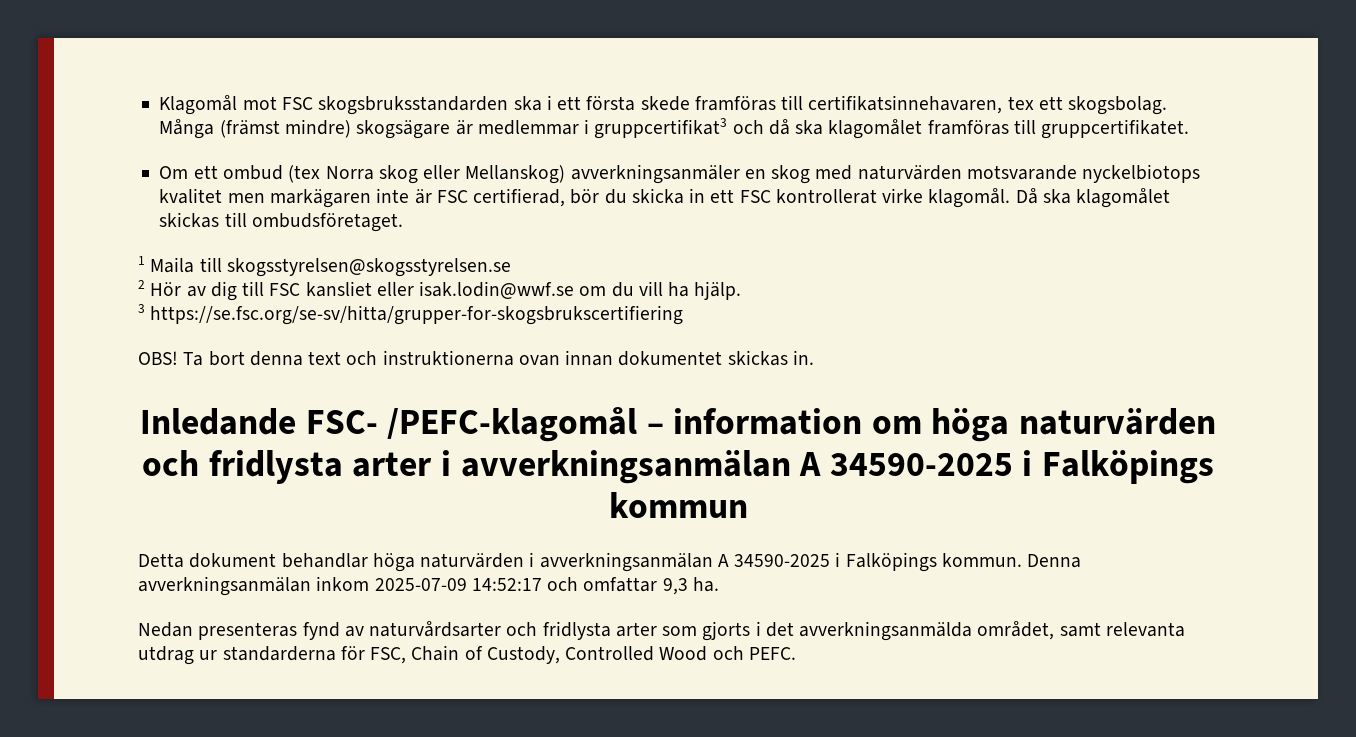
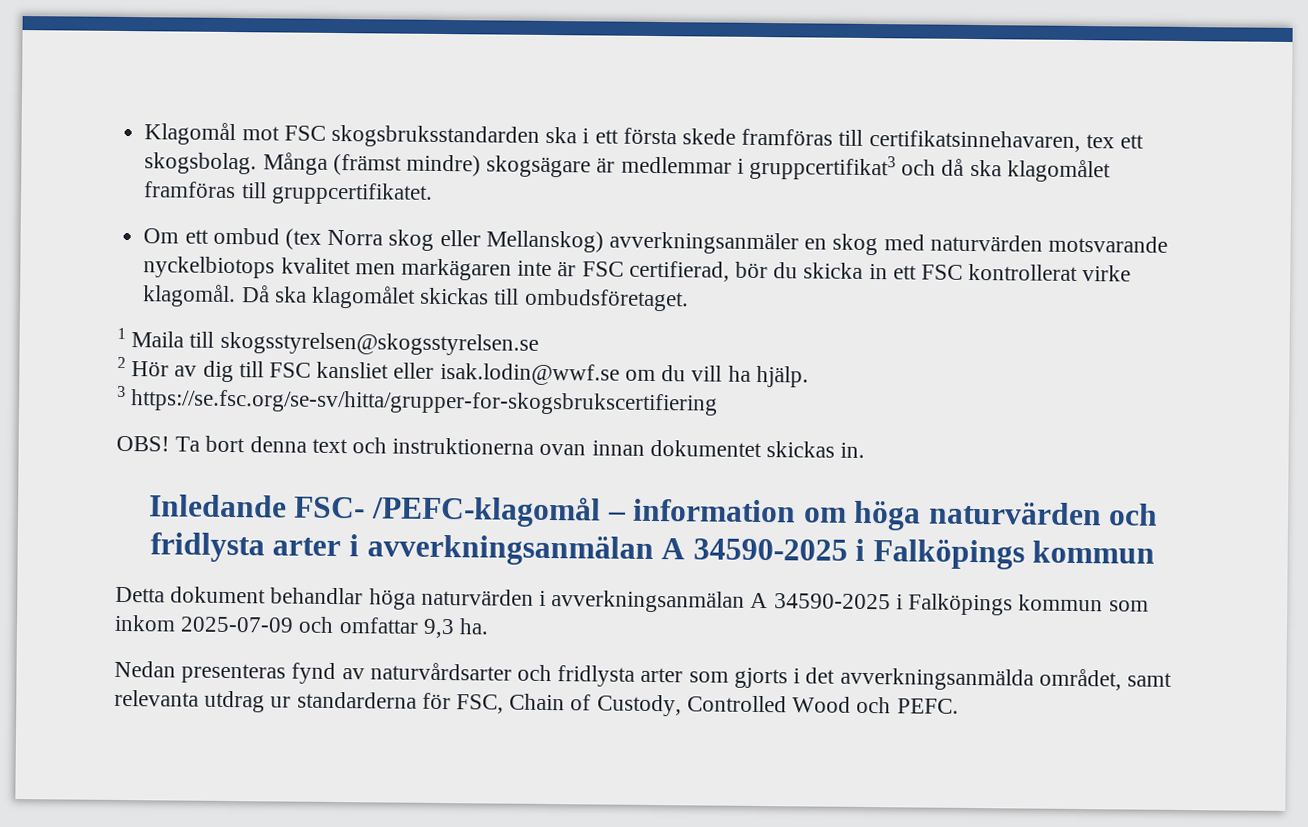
[941,553,1082,568] [138,576,311,596] kommun. Denna avverkningsanmälan -> [1018,594,1149,612] kommun som
[471,578,542,591] 14:52:17 -> (295, 624) none

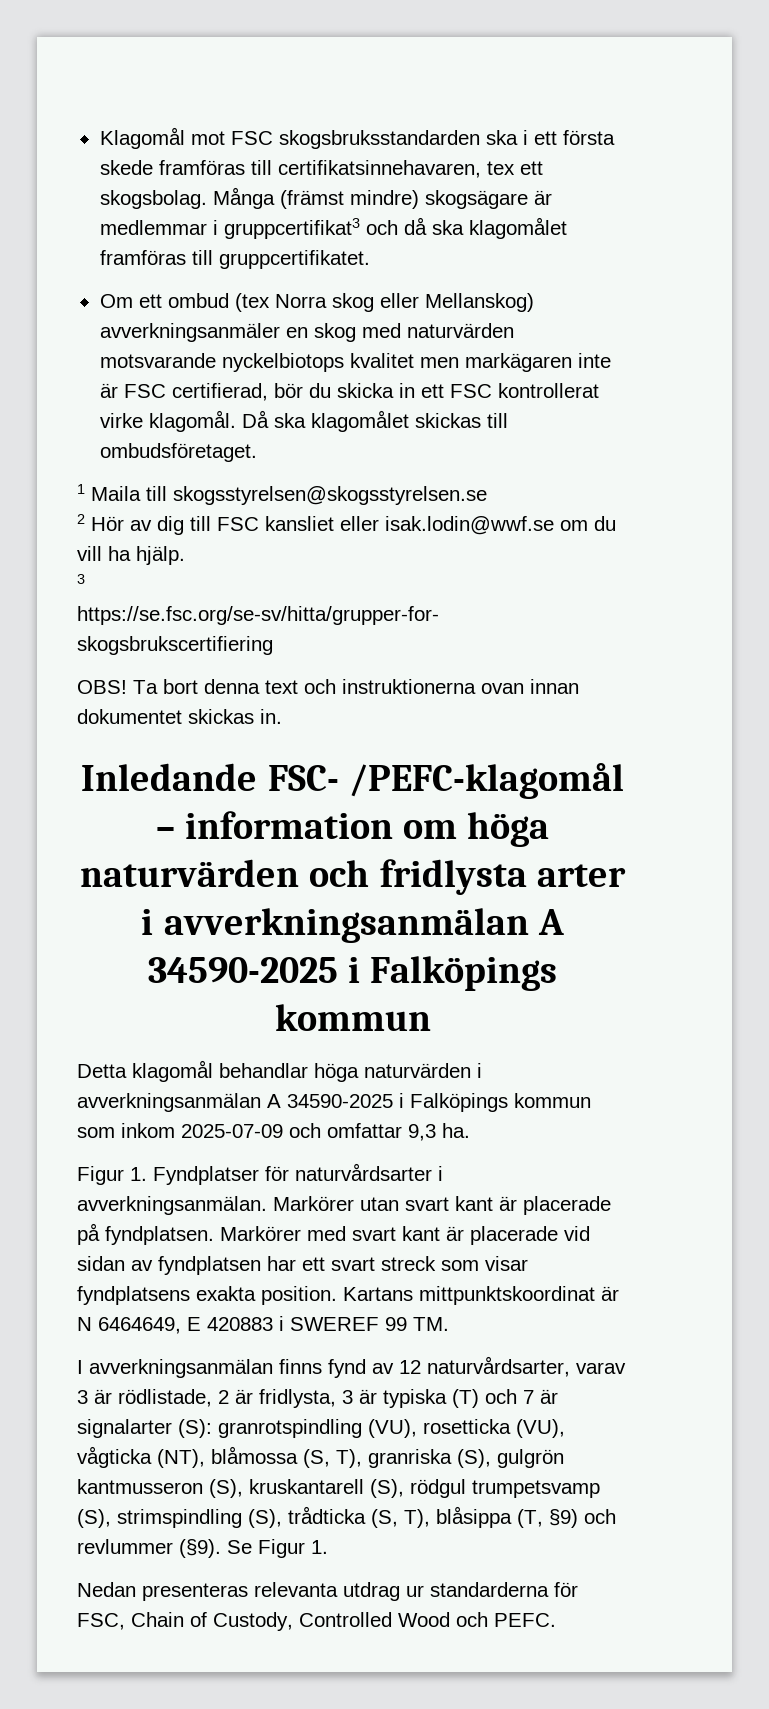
[170,586,267,604] dokument -> [132,1060,213,1082] klagomål
[114,660,1172,691] Nedan presenteras fynd av naturvårdsarter och fridlysta arter som gjorts i det avverkningsanmälda området, samt -> [77,1163,443,1185] [77,1196,611,1215] [77,1223,590,1245] [77,1256,528,1275] [77,1286,619,1305] [77,1316,449,1334] [77,1356,626,1378] [77,1389,558,1408] [77,1419,565,1438] [77,1446,564,1468] [77,1479,600,1498] [77,1506,616,1528] [77,1539,328,1558] [77,1582,248,1601] Figur 1. Fyndplatser för naturvårdsarter i avverkningsanmälan. Markörer utan svart kant är placerade på fyndplatsen. Markörer med svart kant är placerade vid sidan av fyndplatsen har ett svart streck som visar fyndplatsens exakta position. Kartans mittpunktskoordinat är N 6464649, E 420883 i SWEREF 99 TM. // I avverkningsanmälan finns fynd av 12 naturvårdsarter, varav 3 är rödlistade, 2 är fridlysta, 3 är typiska (T) och 7 är signalarter (S): granrotspindling (VU), rosetticka (VU), vågticka (NT), blåmossa (S, T), granriska (S), gulgrön kantmusseron (S), kruskantarell (S), rödgul trumpetsvamp (S), strimspindling (S), trådticka (S, T), blåsippa (T, §9) och revlummer (§9). Se Figur 1. // Nedan presenteras

